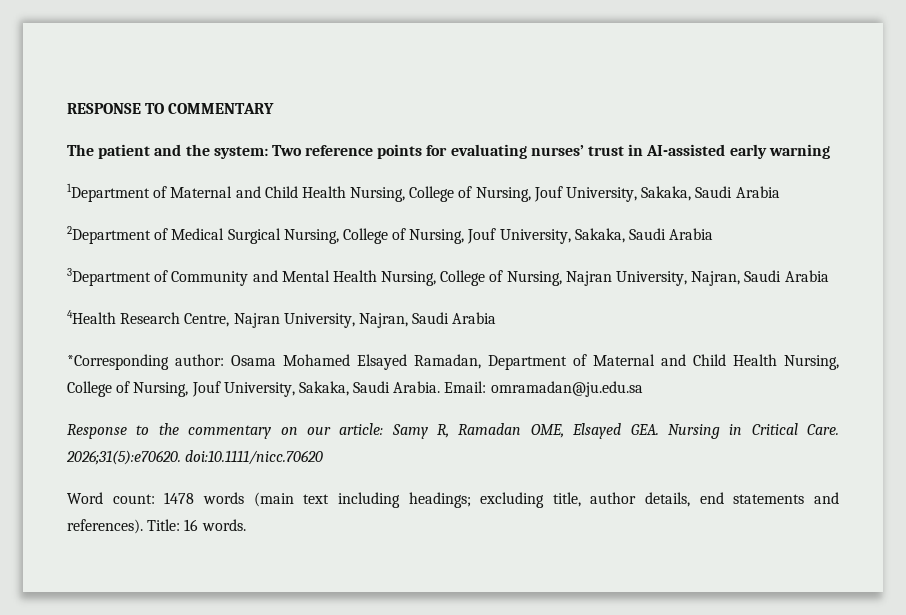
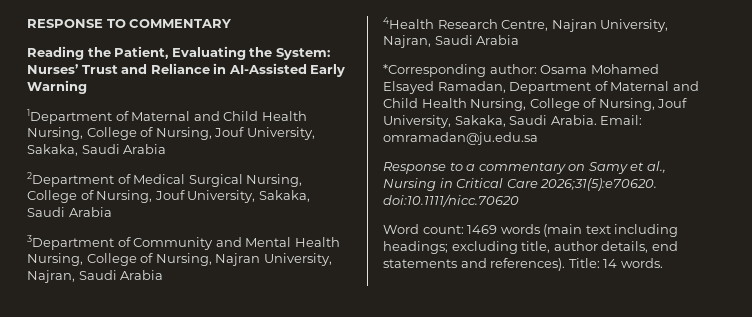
[67,144,830,159] The patient and the system: Two reference points for evaluating nurses’ trust in AI-assisted early warning -> [27,46,330,60] [27,63,346,77] [27,80,87,94] Reading the Patient, Evaluating the System: Nurses’ Trust and Reliance in AI-Assisted Early Warning
[158,423,179,435] the -> [466,164,476,171] a
[306,423,659,439] our article: Samy R, Ramadan OME, Elsayed GEA. -> [588,161,666,174] Samy et al.,
[807,424,839,435] Care. -> [506,179,538,188] Care
[164,492,195,504] 1478 -> [467,225,498,234] 1469
[184,519,199,531] 16 -> [603,259,618,268] 14

